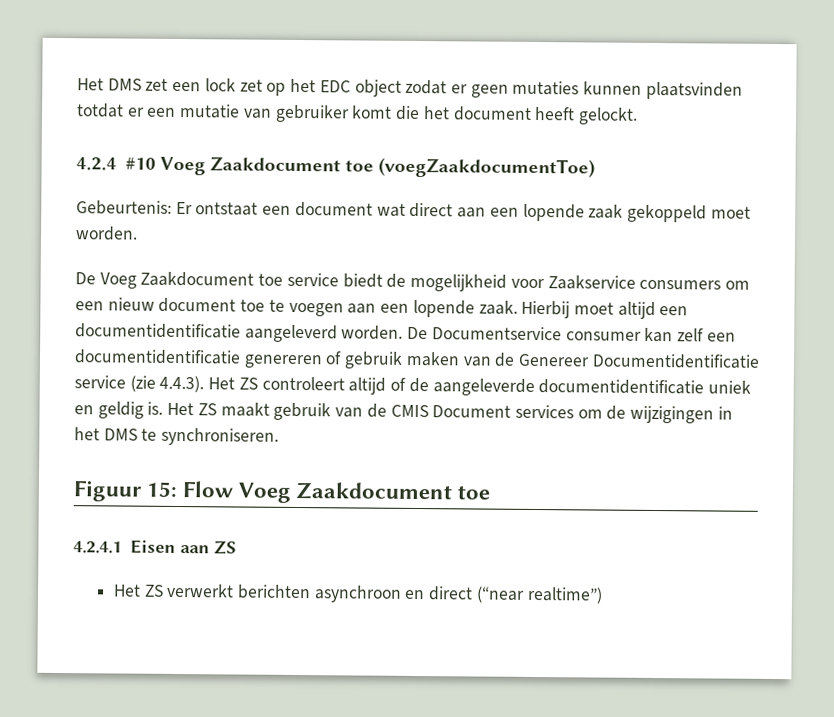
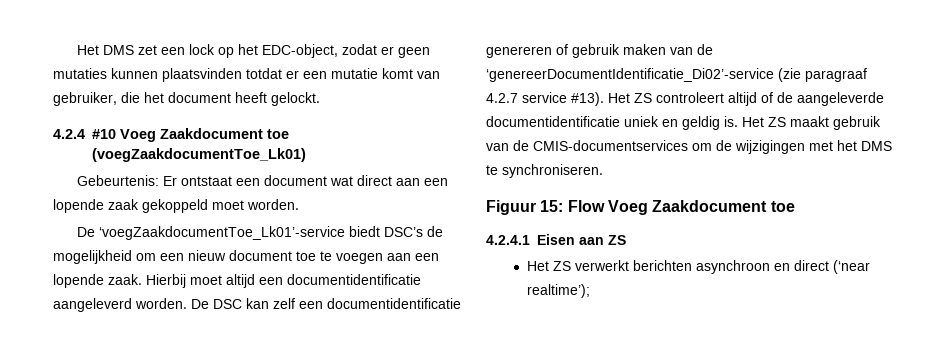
[239,79,263,92] zet -> (215, 49) none
[319,79,402,97] EDC object -> [261,44,338,58] EDC-object,
[243,104,393,123] van gebruiker komt -> [382,68,440,79] [53,92,117,106] komt van gebruiker,
[378,157,596,179] (voegZaakdocumentToe) -> [92,148,306,162] (voegZaakdocumentToe_Lk01)
[99,271,722,292] Voeg Zaakdocument toe service biedt de mogelijkheid voor Zaakservice consumers -> [98,226,443,240] [53,250,132,264] ‘voegZaakdocumentToe_Lk01’-service biedt DSC’s de mogelijkheid
[431,326,642,341] Documentservice consumer -> [213,299,242,309] DSC
[518,353,760,369] [74,375,205,393] Genereer Documentidentificatie service (zie 4.4.3). -> [486,68,867,82] [486,92,604,106] ‘genereerDocumentIdentificatie_Di02’-service (zie paragraaf 4.2.7 service #13).
[390,404,574,419] CMIS Document services -> [533,140,688,151] CMIS-documentservices
[717,406,733,420] in -> [809,141,833,151] met
[475,586,603,604] (“near realtime”) -> [832,260,870,274] [526,284,590,298] (‘near realtime’);

